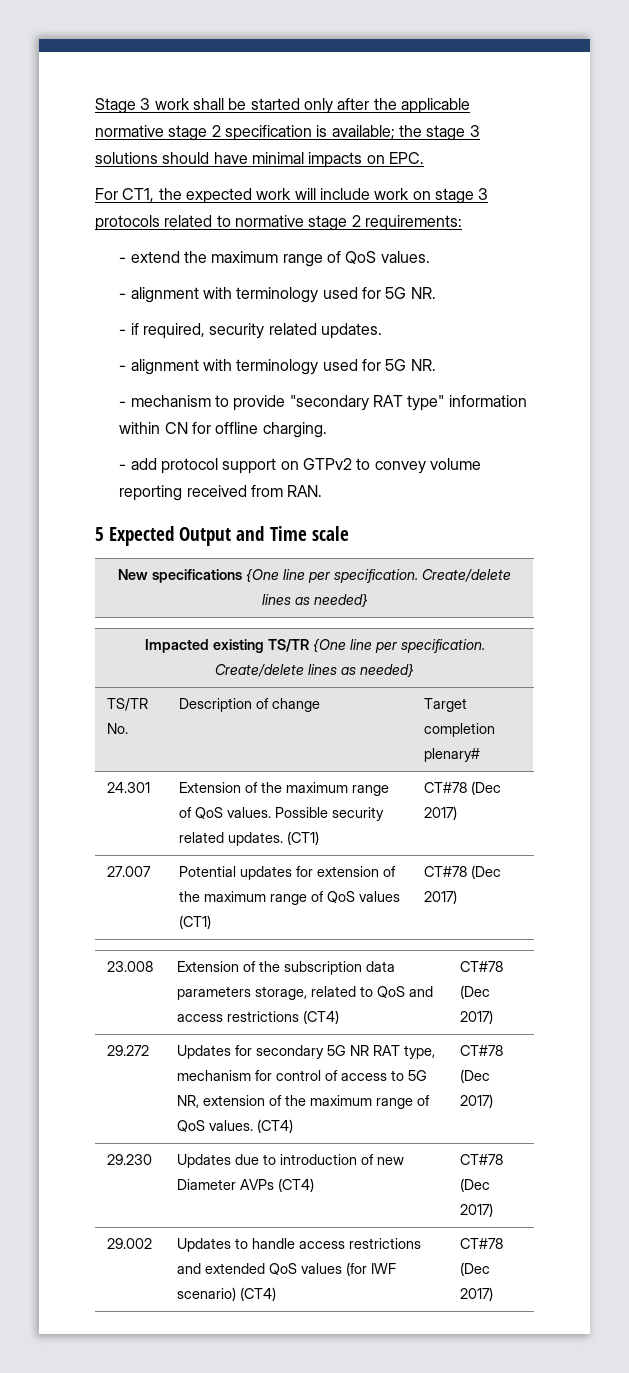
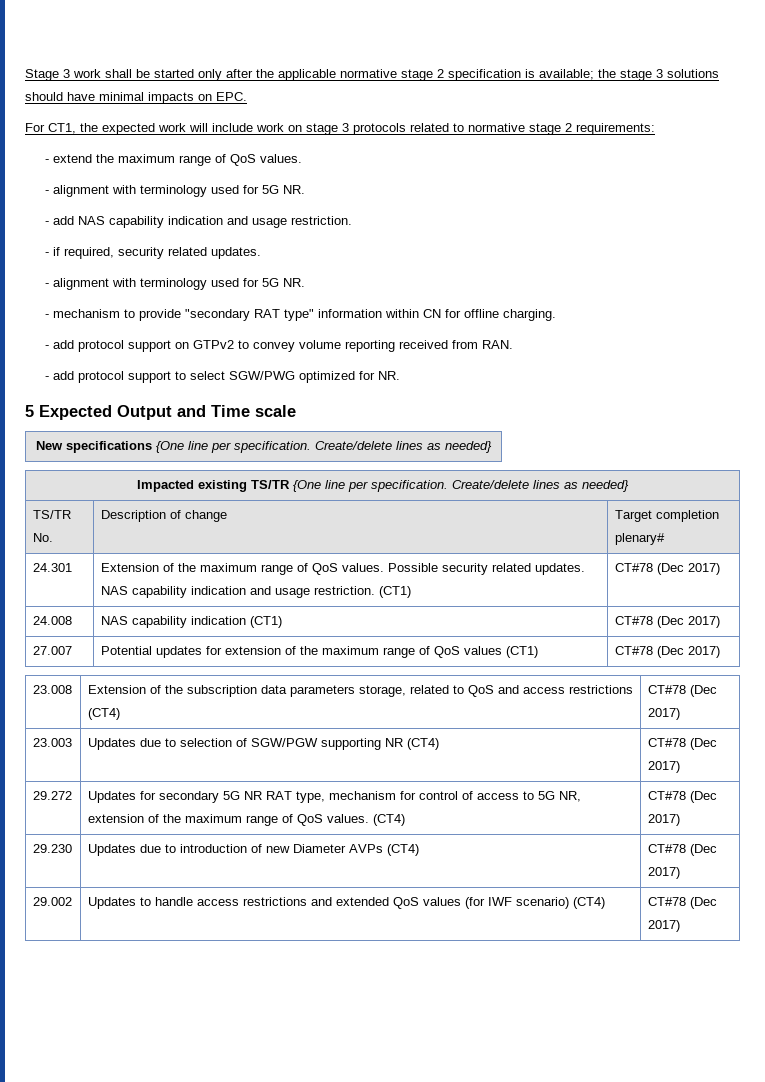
(436, 293) none -> [45,216,353,228] // - add NAS capability indication and usage restriction.
(323, 491) none -> [45,371,401,383] // - add protocol support to select SGW/PWG optimized for NR.
(283, 839) none -> [100,586,411,598] [614,563,720,575] [32,616,72,625] [100,616,246,628] NAS capability indication and usage restriction. (CT1) | CT#78 (Dec 2017) // 24.008 | NAS capability indication
(493, 1017) none -> [32,738,72,747] [87,738,439,750] [647,738,717,750] [647,761,680,773] // 23.003 | Updates due to selection of SGW/PGW supporting NR (CT4) | CT#78 (Dec 2017)

